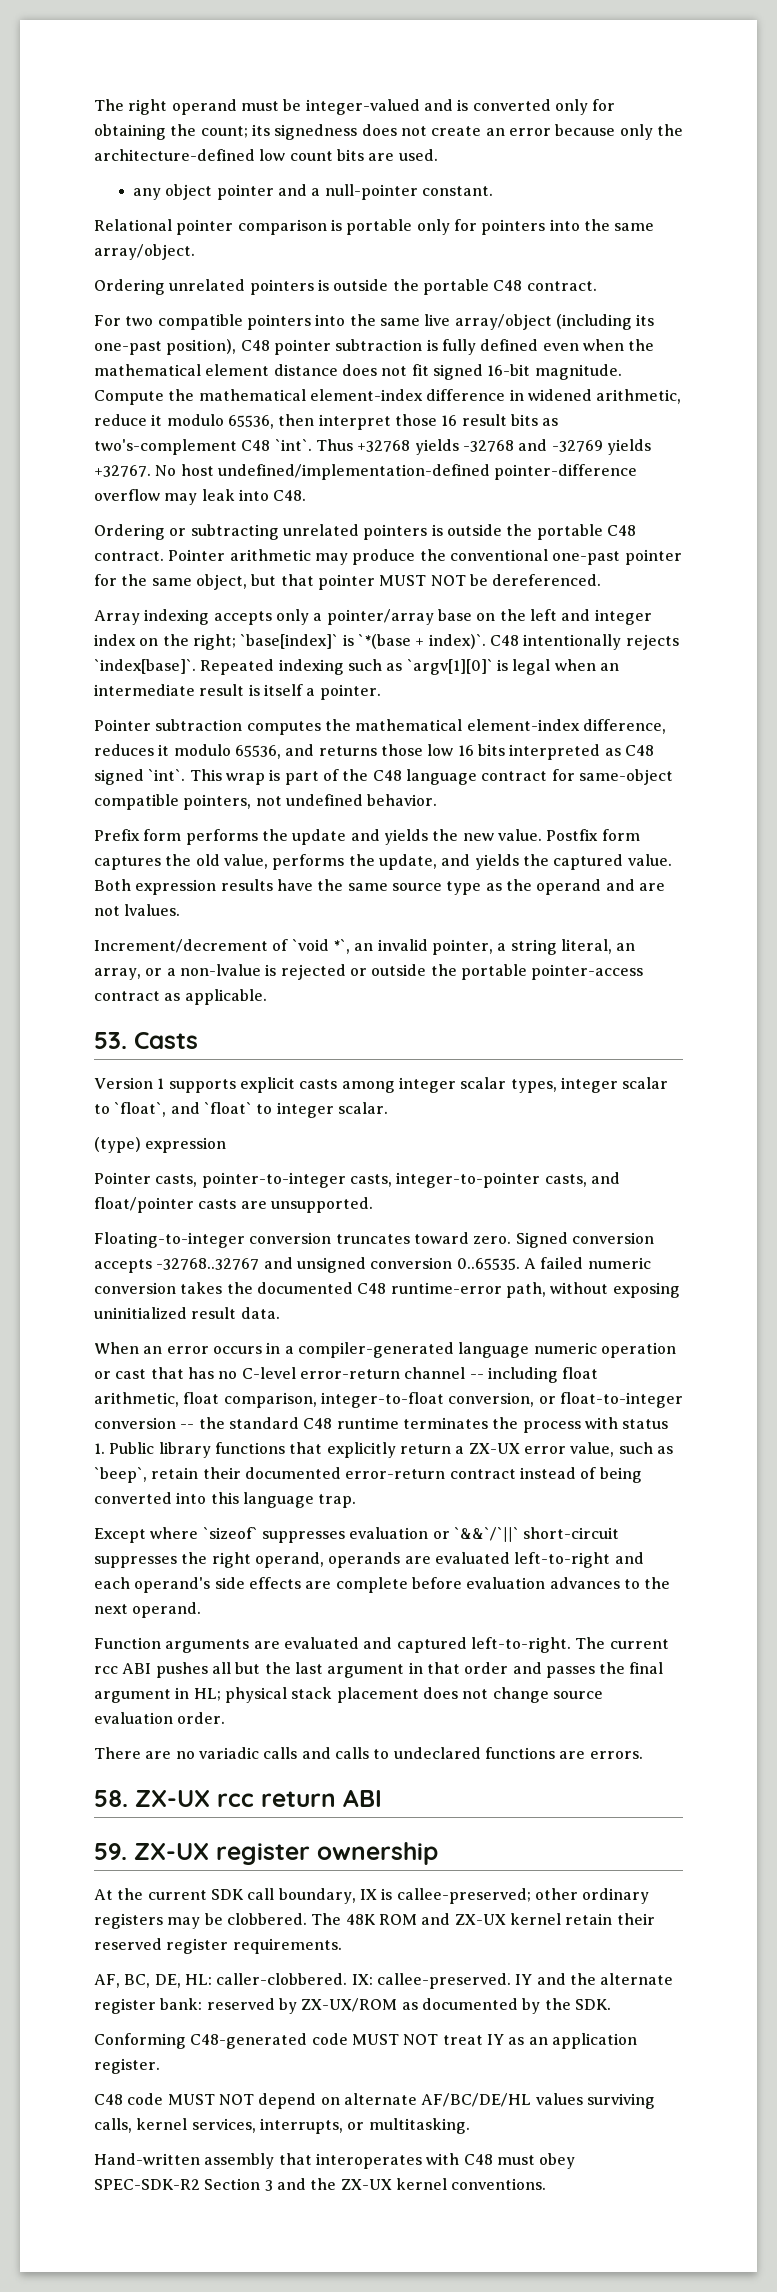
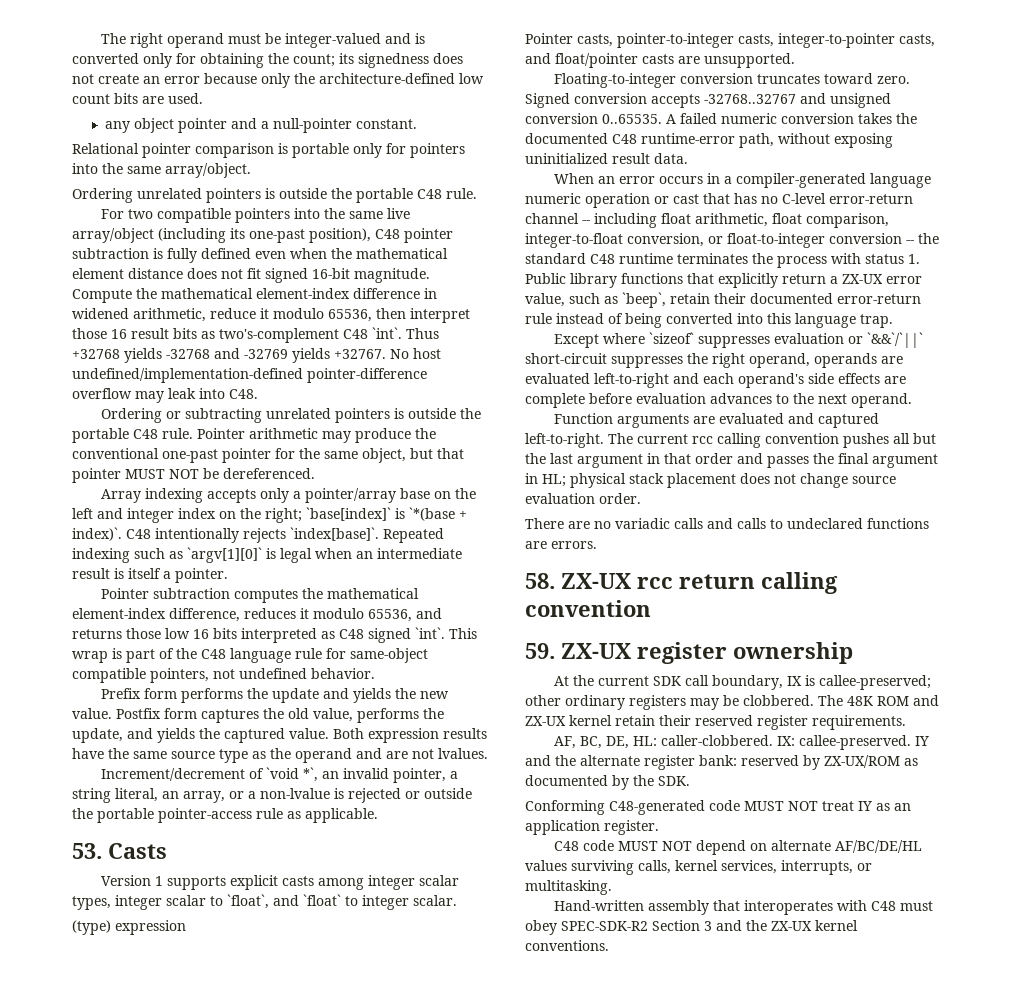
[526,281,597,291] contract. -> [446,188,477,199] rule.
[94,551,164,561] contract. -> [162,428,193,439] rule.
[481,771,548,781] contract -> [295,648,322,659] rule
[94,991,160,1001] contract -> [256,808,283,819] rule
[449,1469,516,1479] contract -> [525,313,552,324] rule
[122,1663,152,1674] ABI -> [717,433,839,448] calling convention
[343,1789,382,1807] ABI -> [761,572,838,594] [525,600,651,617] calling convention

